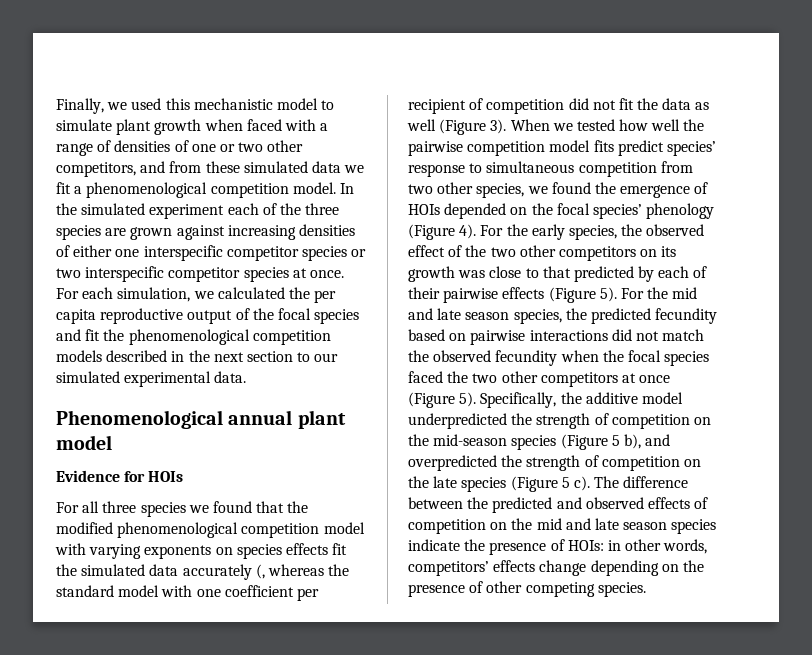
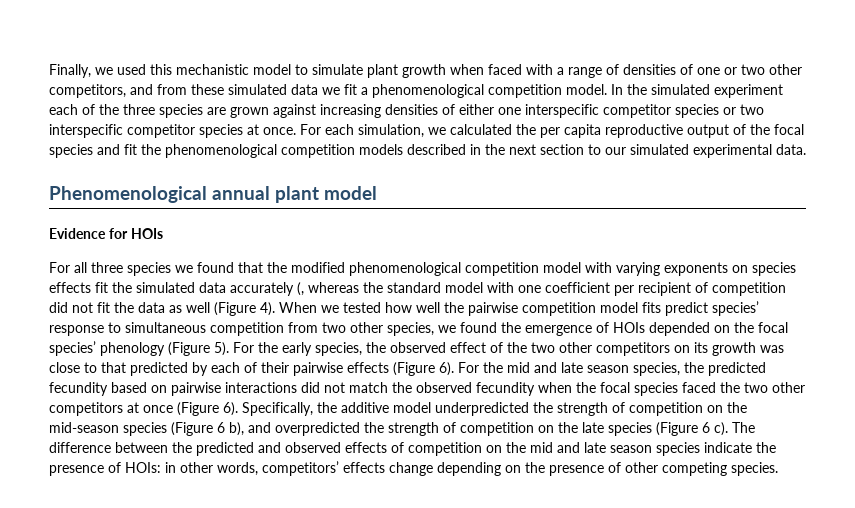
[490,119,507,134] 3). -> [260,302,275,316] 4).
[459,224,477,239] 4). -> [214,342,229,356] 5).
[599,287,617,302] 5). -> [439,362,454,376] 6).
[459,392,477,407] 5). -> [223,402,238,416] 6).
[611,435,620,446] 5 -> [217,422,225,433] 6
[561,477,570,488] 5 -> [702,422,710,433] 6

